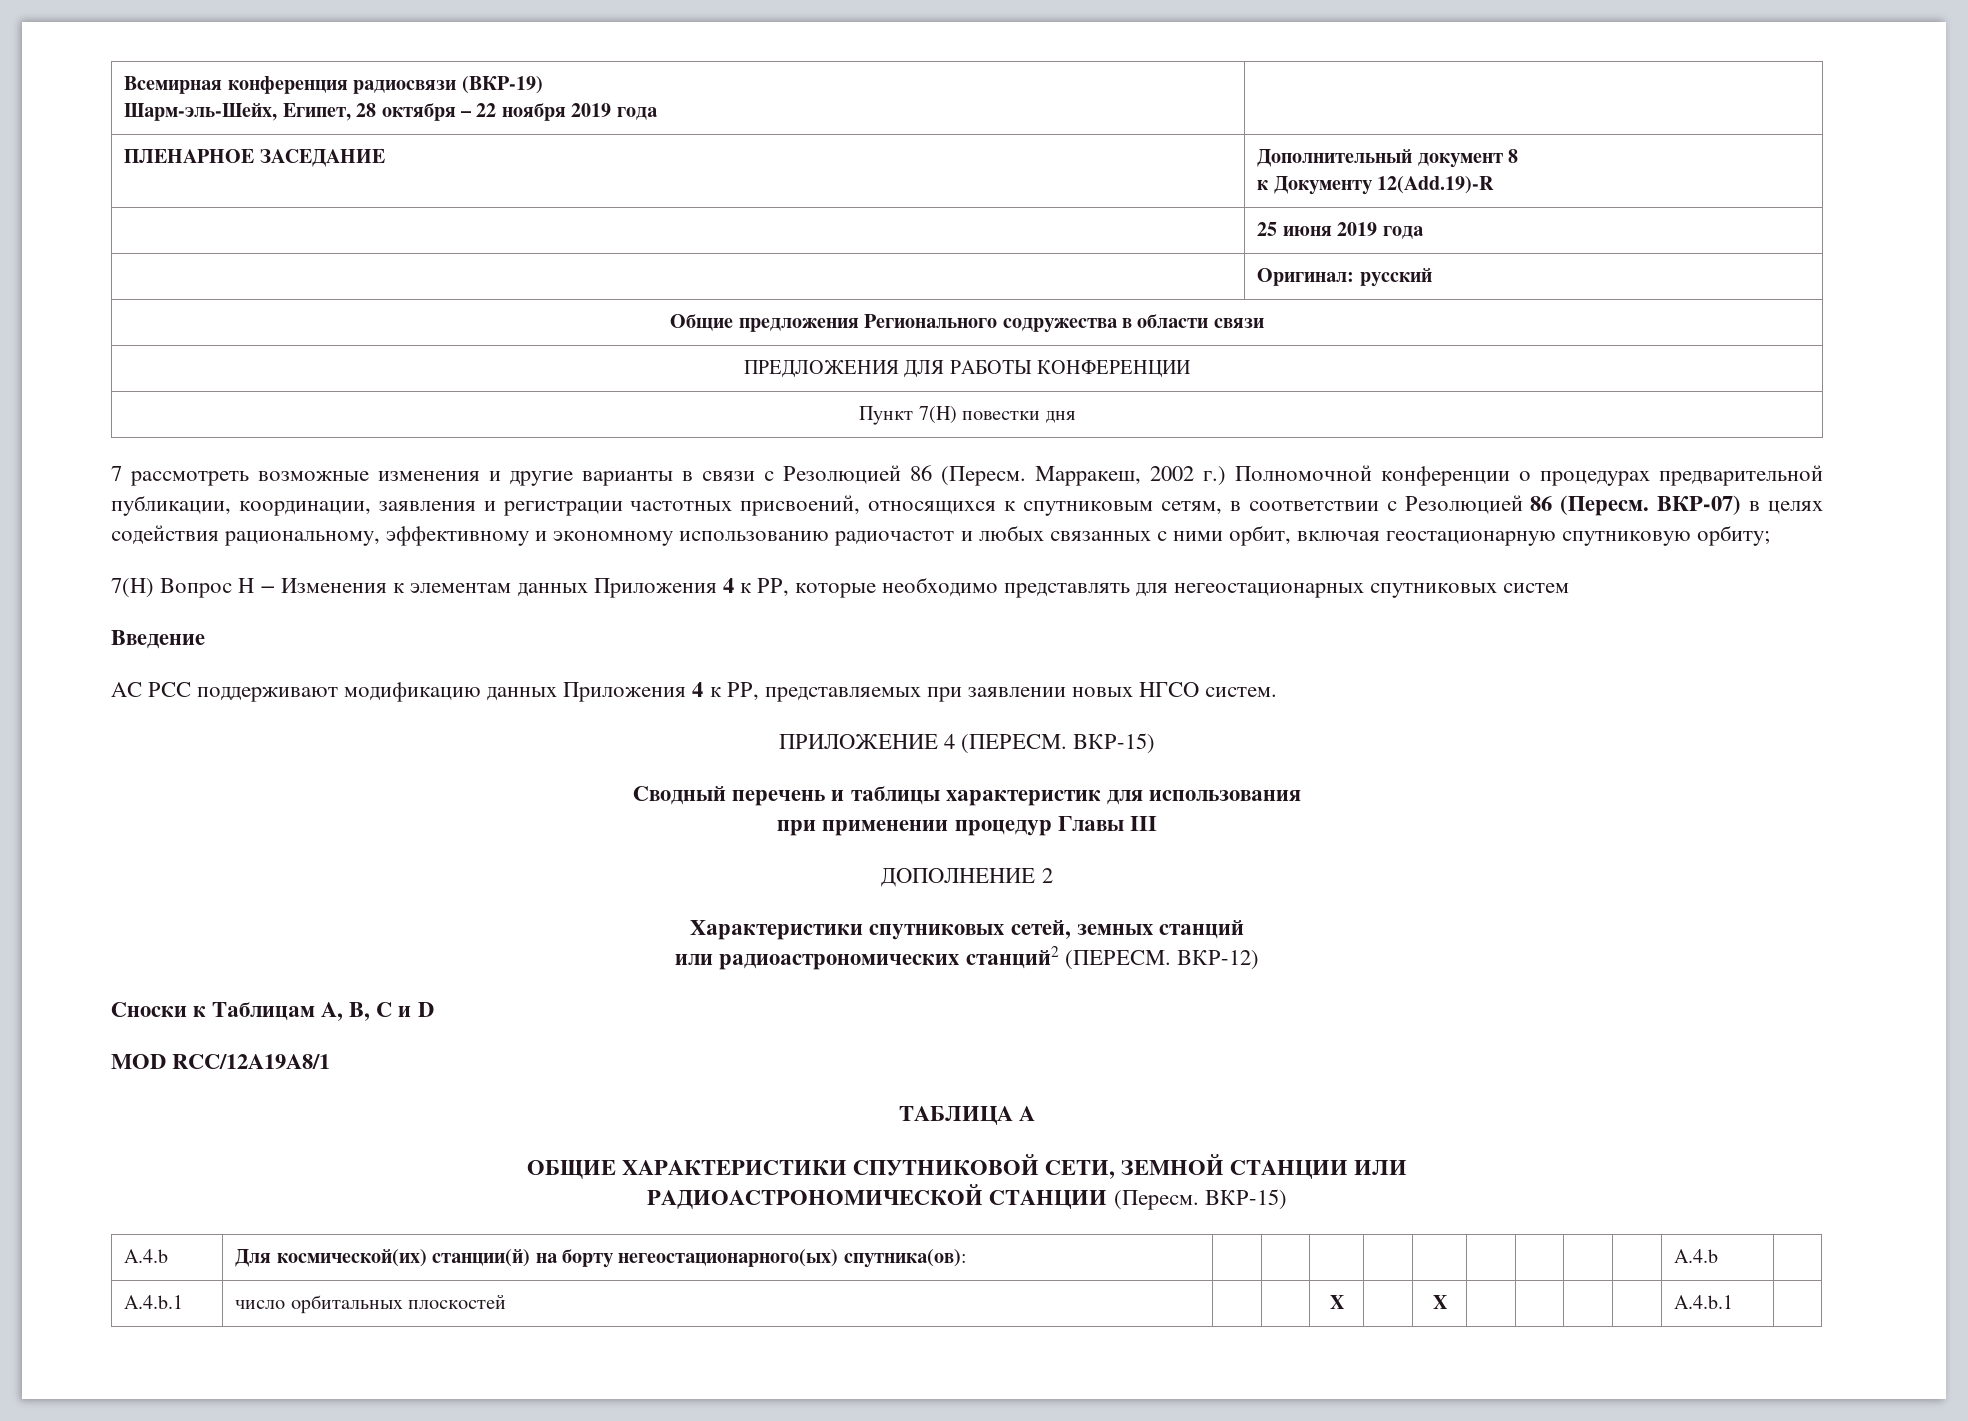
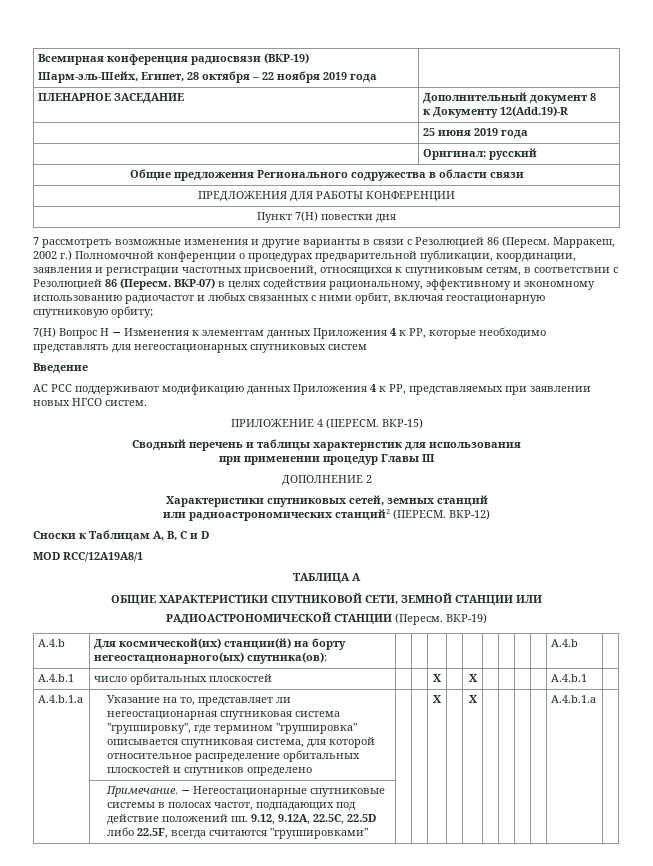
[1204,1189,1287,1210] ВКР-15) -> [446,613,487,624] ВКР-19)
(1734, 1302) none -> [38,695,84,703] [107,695,292,706] [107,711,341,720] [107,723,358,734] [107,737,376,748] [107,750,361,762] [107,765,313,776] [433,695,441,703] [468,695,477,703] [551,695,597,703] [106,786,386,797] [107,802,357,811] [107,814,377,825] [107,827,369,839] // A.4.b.1.a | Указание на то, представляет ли негеостационарная спутниковая система "группировку", где термином "группировка" описывается спутниковая система, для которой относительное распределение орбитальных плоскостей и спутников определено | | | X | | X | | | | | A.4.b.1.a | // | Примечание. − Негеостационарные спутниковые системы в полосах частот, подпадающих под действие положений пп. 9.12, 9.12A, 22.5C, 22.5D либо 22.5F, всегда считаются "группировками" | | | | | | | | | | |

